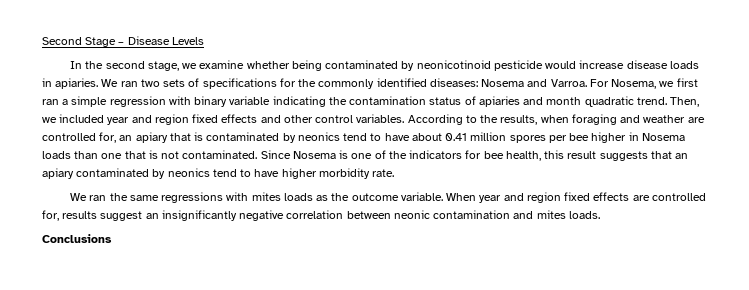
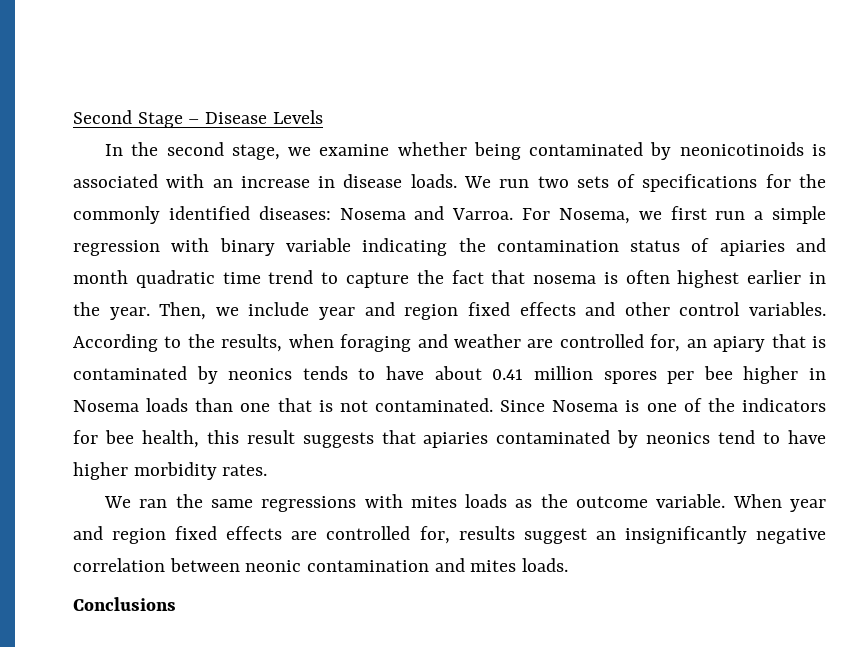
[416,60,699,71] [42,78,138,89] neonicotinoid pesticide would increase disease loads in apiaries. We ran -> [679,142,826,156] [73,174,530,188] neonicotinoids is associated with an increase in disease loads. We run
[42,99,59,105] ran -> [715,211,746,220] run
[636,97,667,105] trend. -> [222,270,827,288] [73,302,150,320] time trend to capture the fact that nosema is often highest earlier in the year.
[59,114,105,123] included -> [248,302,310,316] include
[343,133,368,141] tend -> [302,366,348,380] tends
[675,153,689,159] [42,168,74,179] an apiary -> [423,432,489,448] apiaries
[372,169,395,177] rate. -> [222,464,268,476] rates.

